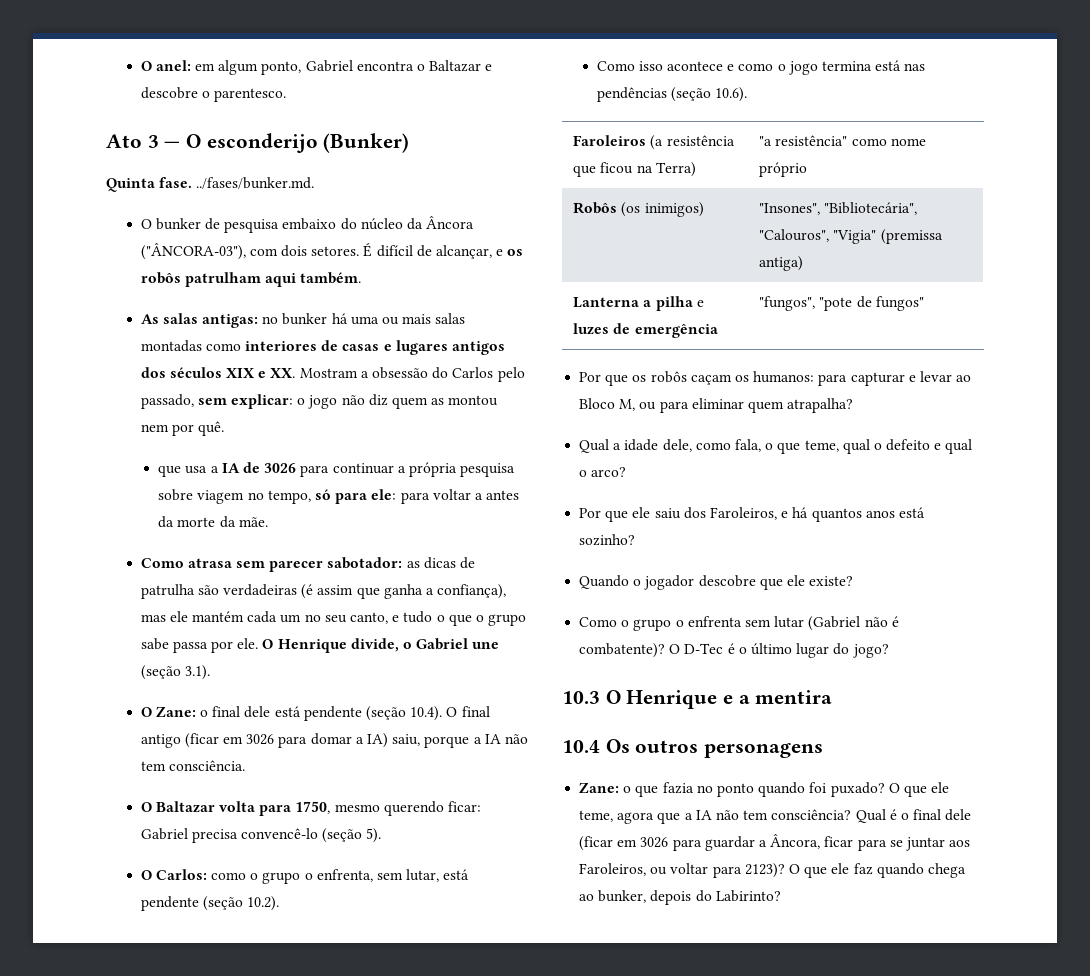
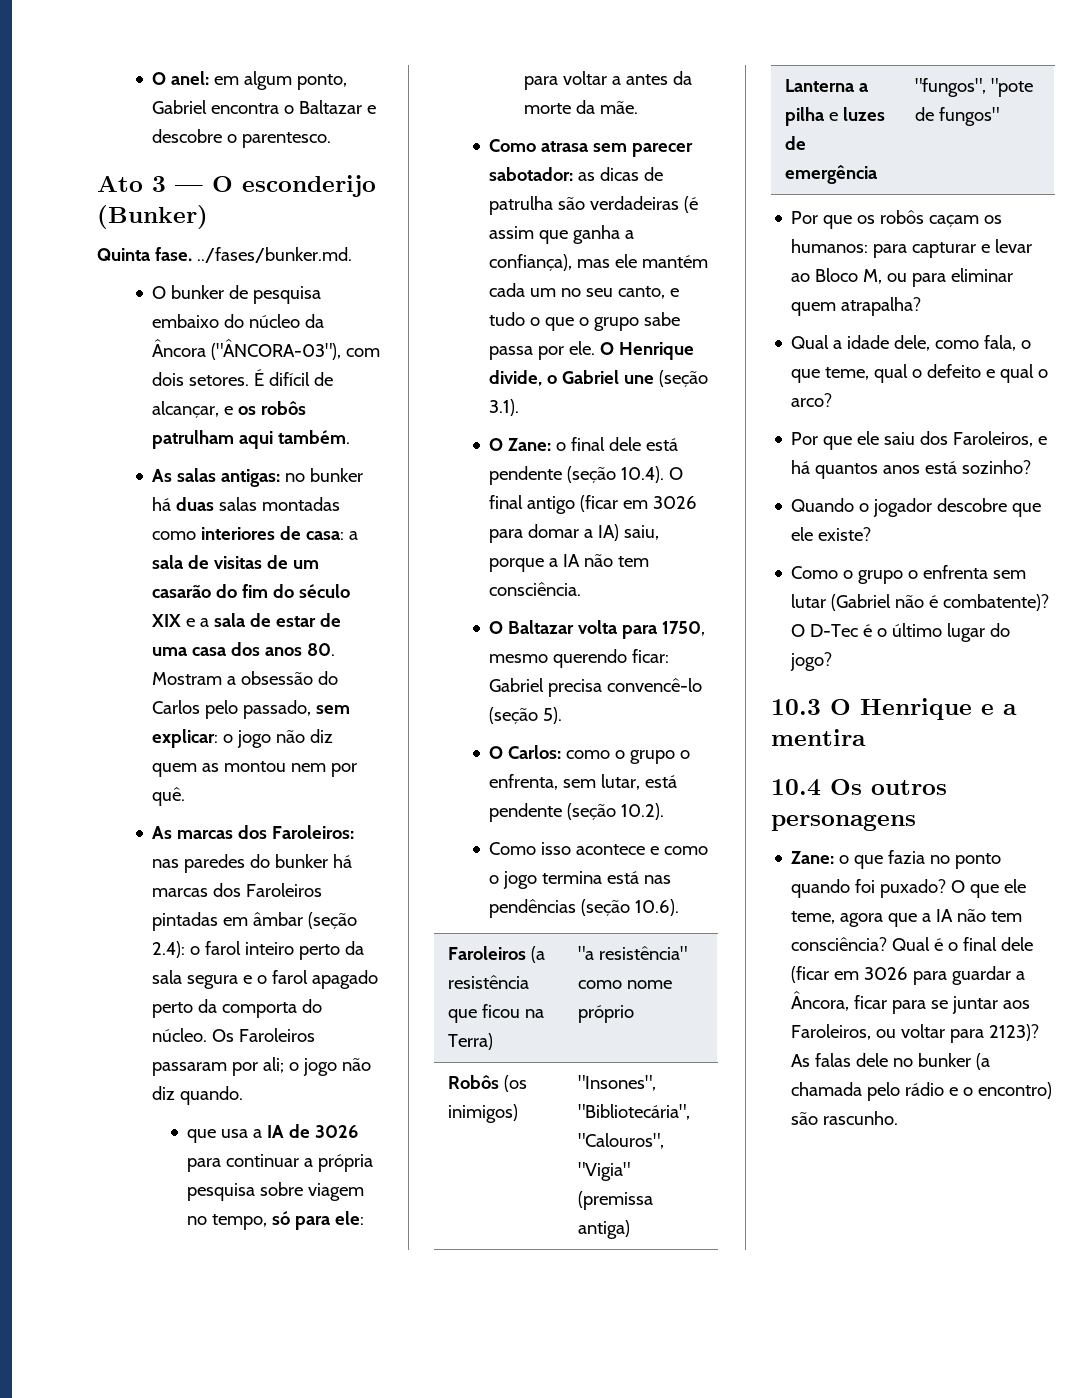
[350,314,432,325] uma ou mais -> [176,497,215,511] duas
[342,340,505,355] [140,367,296,378] casas e lugares antigos dos séculos XIX e XX. -> [306,531,359,540] [152,555,320,569] [152,584,351,598] [151,613,342,627] [152,642,336,656] casa: a sala de visitas de um casarão do fim do século XIX e a sala de estar de uma casa dos anos 80.
(225, 428) none -> [152,825,355,839] [152,854,353,873] [152,883,323,897] [152,912,358,931] [152,941,365,960] [152,970,379,989] [152,999,323,1018] [152,1028,316,1042] [152,1057,372,1076] [152,1086,244,1105] // As marcas dos Faroleiros: nas paredes do bunker há marcas dos Faroleiros pintadas em âmbar (seção 2.4): o farol inteiro perto da sala segura e o farol apagado perto da comporta do núcleo. Os Faroleiros passaram por ali; o jogo não diz quando.
[788,863,966,878] [579,890,781,905] O que ele faz quando chega ao bunker, depois do Labirinto? -> [791,1053,991,1070] [791,1082,1053,1101] [791,1111,899,1125] As falas dele no bunker (a chamada pelo rádio e o encontro) são rascunho.

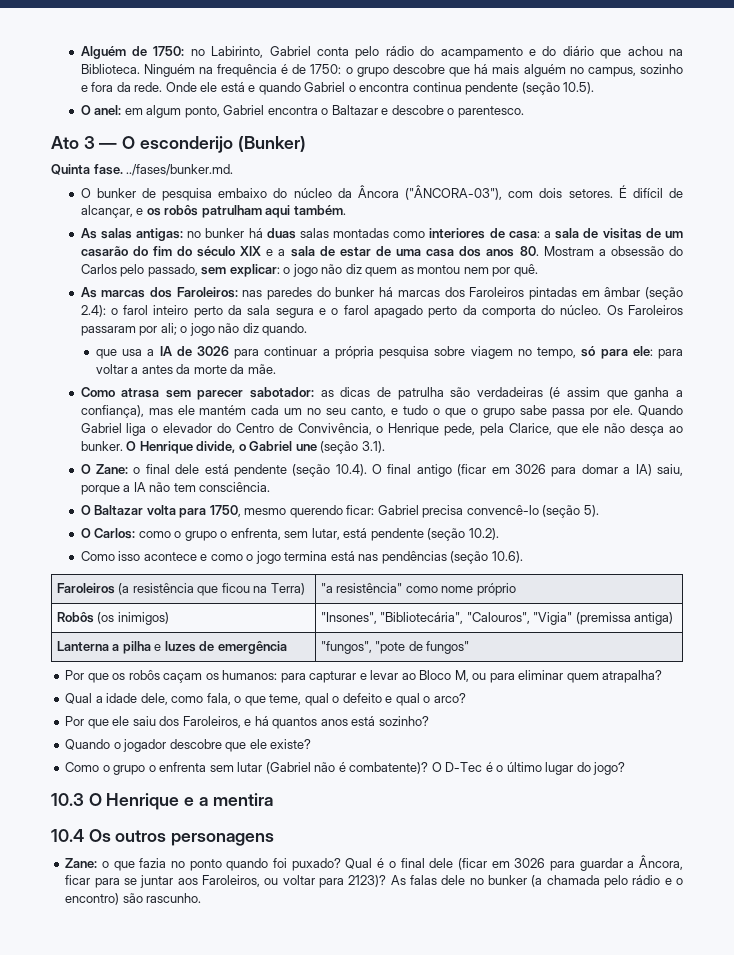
(152, 78) none -> [80,46,684,59] [80,64,684,77] [80,82,595,95] Alguém de 1750: no Labirinto, Gabriel conta pelo rádio do acampamento e do diário que achou na Biblioteca. Ninguém na frequência é de 1750: o grupo descobre que há mais alguém no campus, sozinho e fora da rede. Onde ele está e quando Gabriel o encontra continua pendente (seção 10.5). //
(596, 348) none -> [637,405,683,416] [80,423,683,436] [80,441,123,451] Quando Gabriel liga o elevador do Centro de Convivência, o Henrique pede, pela Clarice, que ele não desça ao bunker.
[951,879,1027,898] [791,909,1023,927] [791,937,888,951] O que ele teme, agora que a IA não tem consciência? -> (341, 864) none

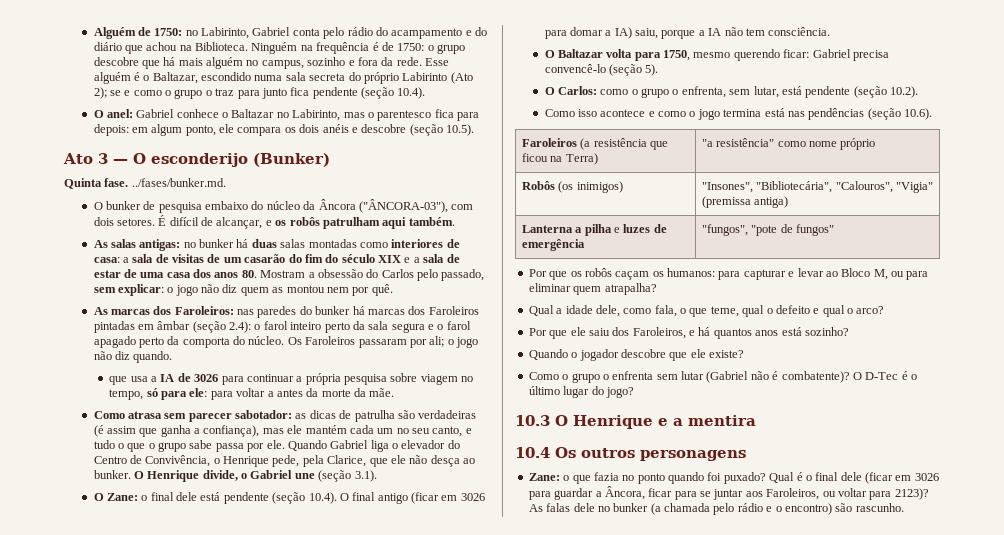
[165,82,595,95] Onde ele está e quando Gabriel o encontra continua pendente (seção 10.5). -> [425,58,450,66] [93,72,473,84] [93,87,426,99] Esse alguém é o Baltazar, escondido numa sala secreta do próprio Labirinto (Ato 2); se e como o grupo o traz para junto fica pendente (seção 10.4).
[124,105,524,118] em algum ponto, Gabriel encontra o Baltazar e descobre o parentesco. -> [136,109,480,121] [93,124,475,136] Gabriel conhece o Baltazar no Labirinto, mas o parentesco fica para depois: em algum ponto, ele compara os dois anéis e descobre (seção 10.5).

